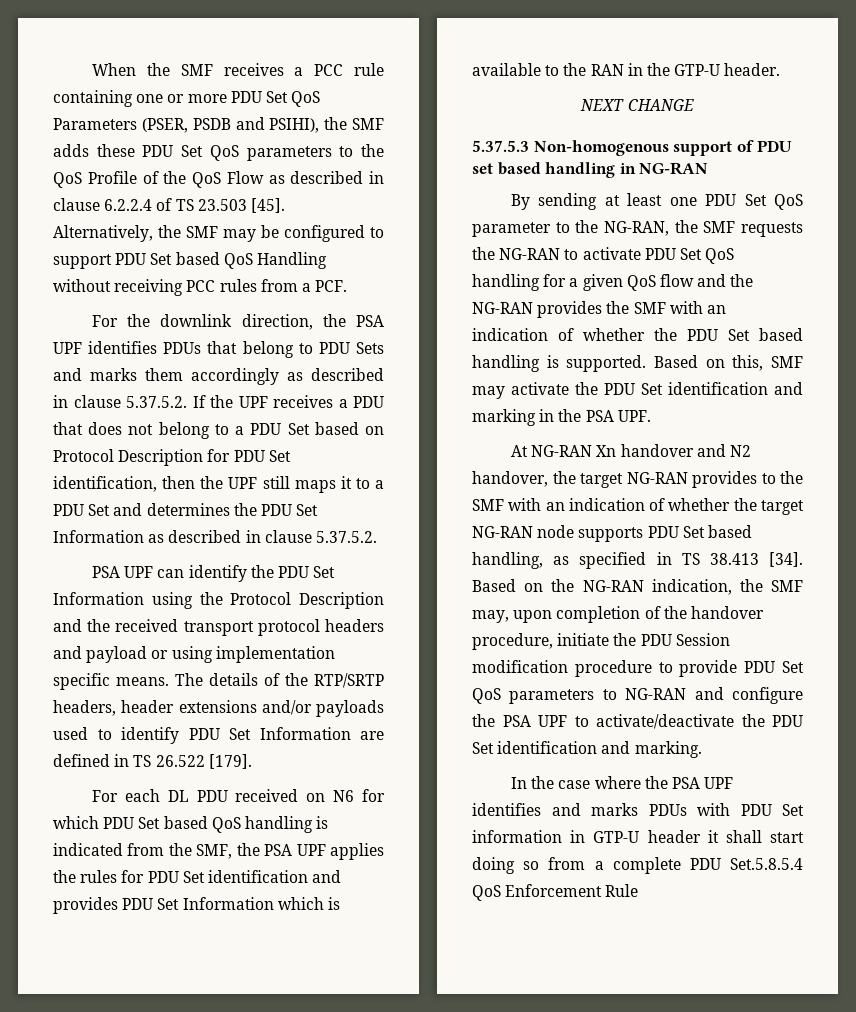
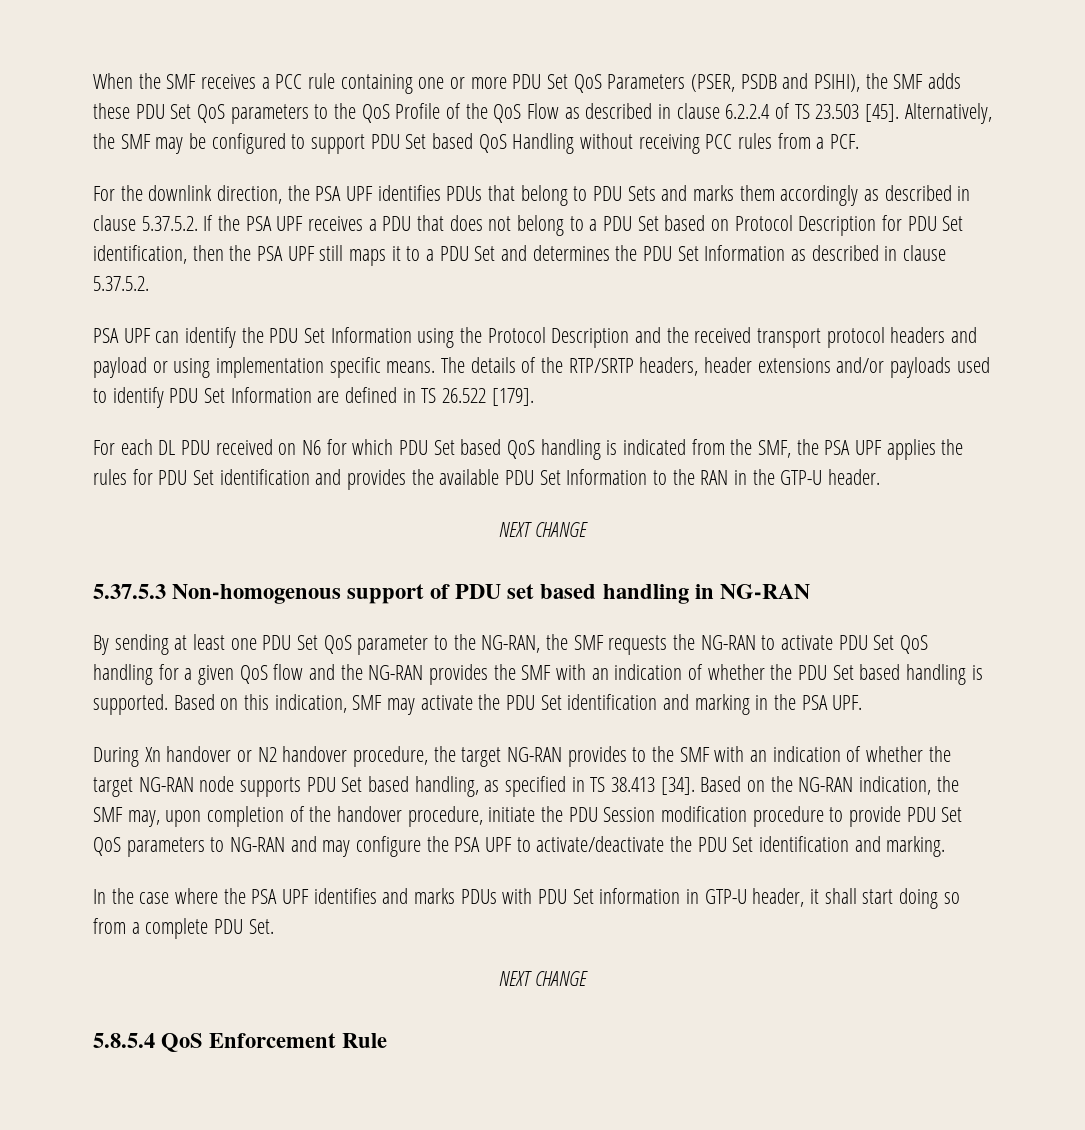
(233, 401) none -> [245,216,272,231] PSA
(224, 482) none -> [257,246,284,261] PSA
[122,897,340,910] [472,63,541,76] PDU Set Information which is available -> [411,469,648,485] the available PDU Set Information
[732,355,764,371] this, -> [244,694,347,713] this indication,
[510,444,751,457] [472,471,548,487] At NG-RAN Xn handover and N2 handover, -> [93,746,429,767] During Xn handover or N2 handover procedure,
(724, 693) none -> [322,840,351,857] may
[647,830,701,843] header -> [752,888,805,907] header,
[730,858,803,870] Set.5.8.5.4 -> [248,919,274,934] [498,971,589,986] [93,1033,155,1048] Set. // NEXT CHANGE // 5.8.5.4

